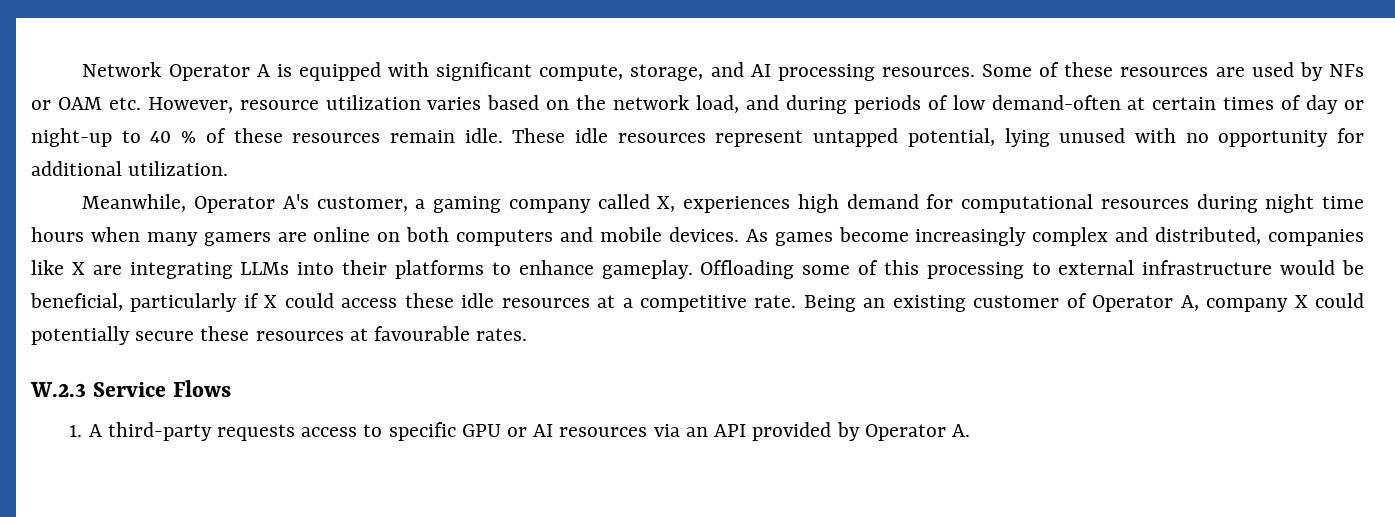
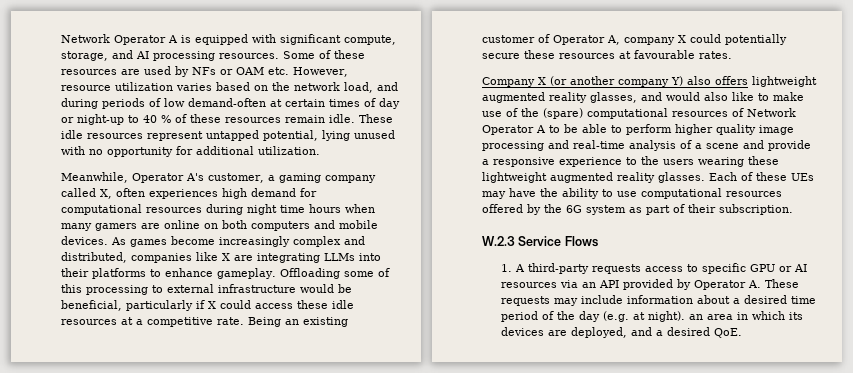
(676, 204) none -> [116,188,145,197] often
(528, 334) none -> [482,76,817,87] [482,92,804,103] [482,108,796,119] [482,124,794,135] [482,140,811,151] [482,156,779,167] [482,172,814,183] [482,188,782,199] [482,204,793,215] // Company X (or another company Y) also offers lightweight augmented reality glasses, and would also like to make use of the (spare) computational resources of Network Operator A to be able to perform higher quality image processing and real-time analysis of a scene and provide a responsive experience to the users wearing these lightweight augmented reality glasses. Each of these UEs may have the ability to use computational resources offered by the 6G system as part of their subscription.
(970, 430) none -> [764,279,799,288] [500,295,816,306] [500,311,803,322] [500,327,742,338] These requests may include information about a desired time period of the day (e.g. at night). an area in which its devices are deployed, and a desired QoE.

